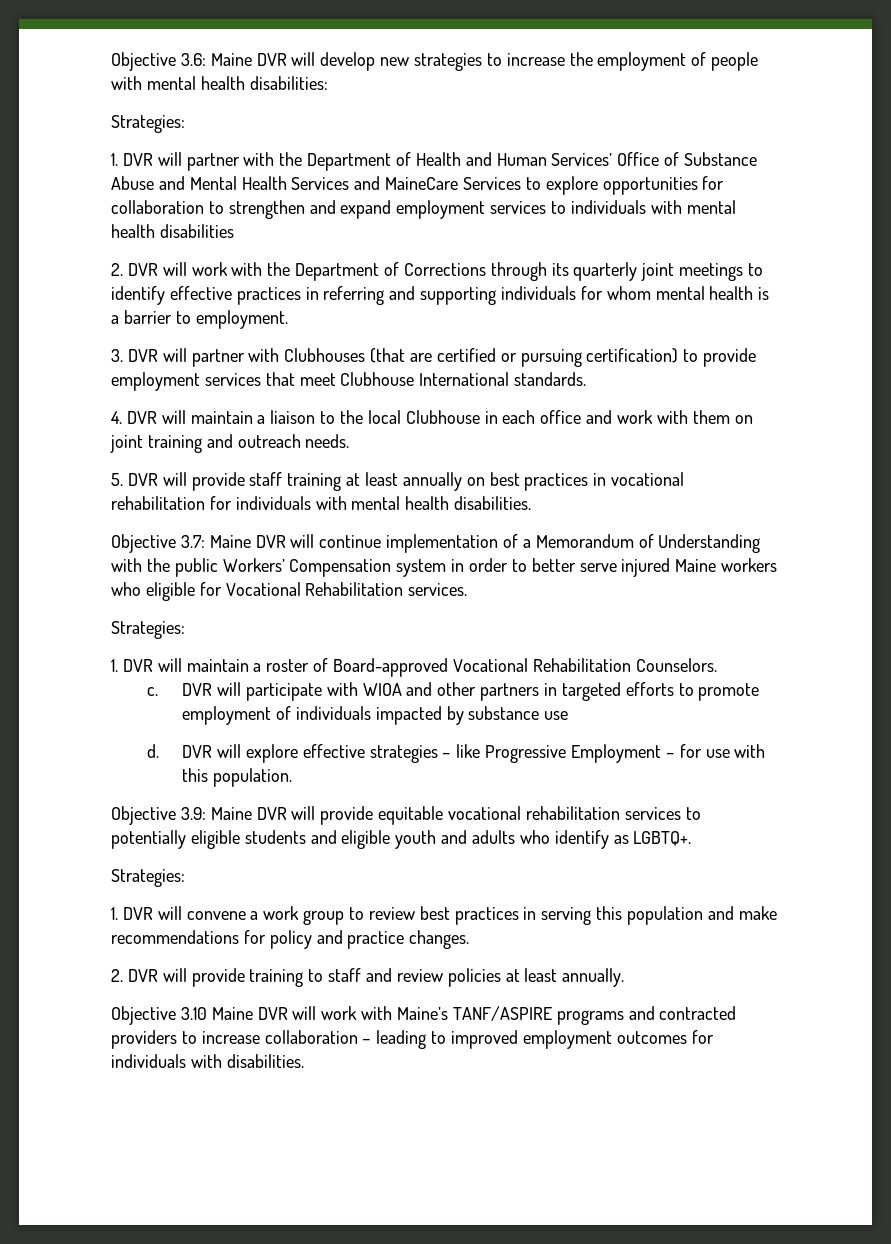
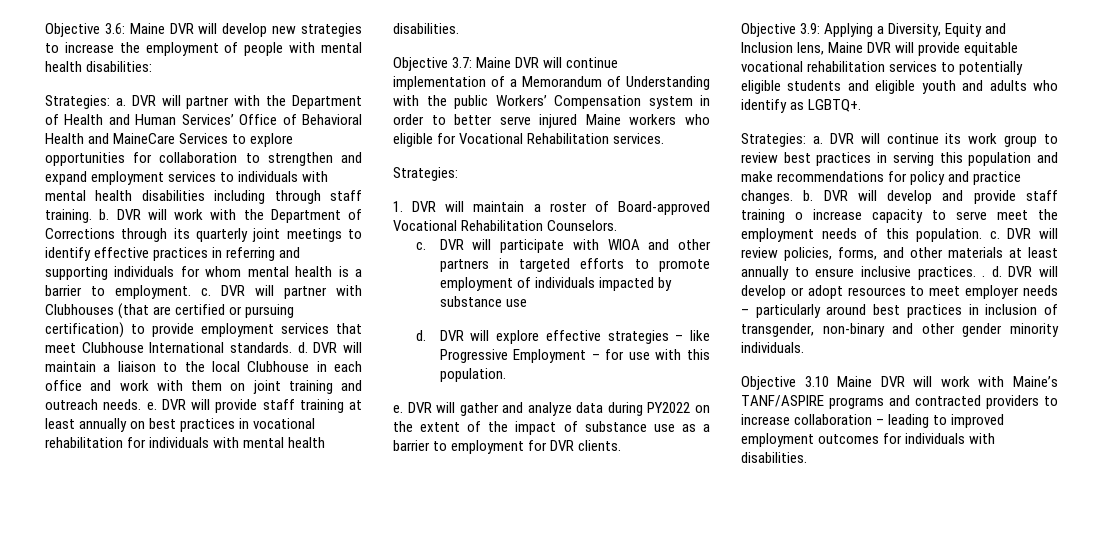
[111,153,118,166] // 1. -> [115,98,126,106] a.
[684,152,758,166] [111,176,350,190] Substance Abuse and Mental Health Services -> [302,114,363,125] [45,133,84,144] Behavioral Health
[111,263,123,276] // 2. -> [214,190,362,204] [45,209,110,223] including through staff training. b.
[111,349,123,362] // 3. -> [201,288,211,296] c.
[111,411,122,424] // 4. -> [297,342,308,353] d.
[111,473,123,486] // 5. -> [146,402,157,410] e.
[111,806,206,825] Objective 3.9: -> [393,402,710,416] [393,421,710,435] [393,440,622,454] [741,23,1007,37] [741,42,825,55] e. DVR will gather and analyze data during PY2022 on the extent of the impact of substance use as a barrier to employment for DVR clients. // Objective 3.9: Applying a Diversity, Equity and Inclusion lens,
[111,906,259,920] // 1. DVR will convene a -> [812,133,962,144] a. DVR will continue its
[111,968,625,987] // 2. DVR will provide training to staff and review policies at least annually. -> [803,190,1058,204] [741,209,1058,223] [741,228,1058,242] [741,247,1058,261] [741,266,1058,280] [741,285,1058,299] [741,304,1058,318] [741,323,1059,337] [741,342,804,353] b. DVR will develop and provide staff training o increase capacity to serve meet the employment needs of this population. c. DVR will review policies, forms, and other materials at least annually to ensure inclusive practices. . d. DVR will develop or adopt resources to meet employer needs – particularly around best practices in inclusion of transgender, non-binary and other gender minority individuals.

